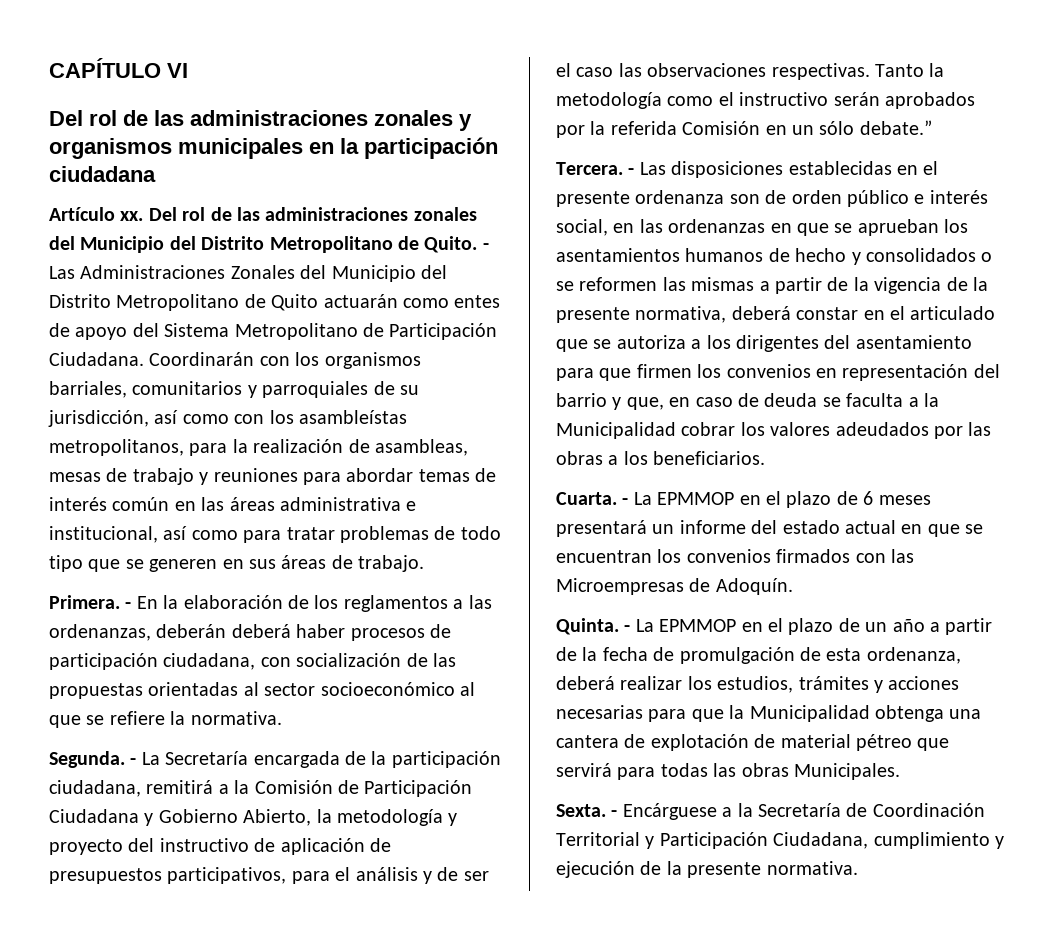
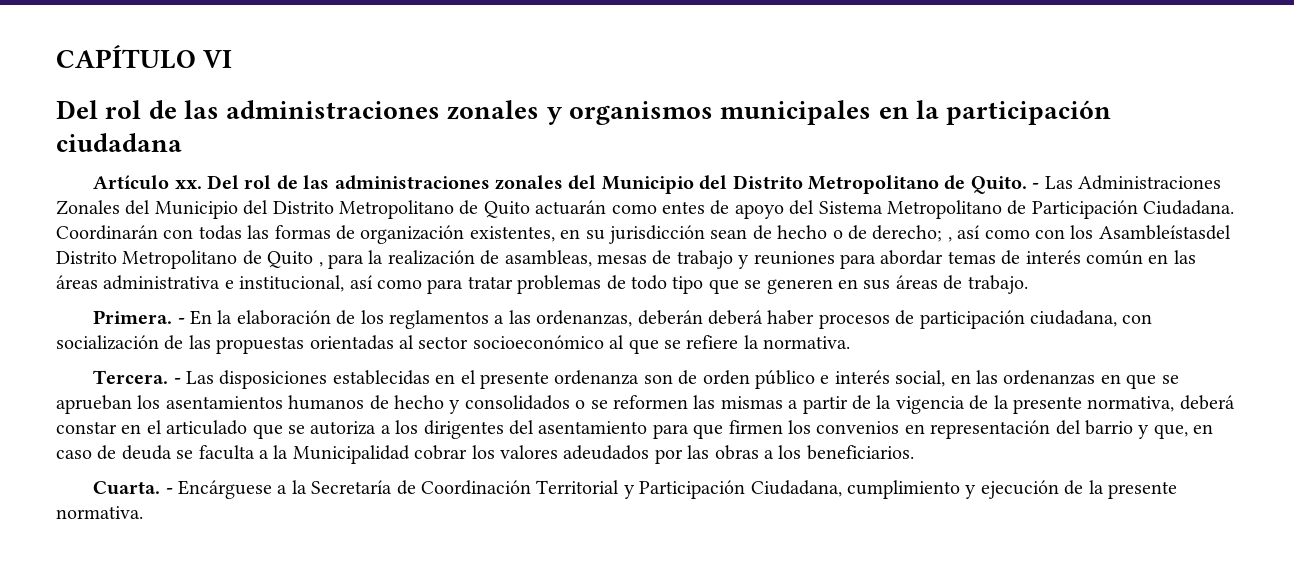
[295,352,421,369] [49,381,419,398] [48,410,407,427] [49,439,184,456] los organismos barriales, comunitarios y parroquiales de su jurisdicción, así como con los asambleístas metropolitanos, -> [198,225,1231,244] [56,250,323,269] todas las formas de organización existentes, en su jurisdicción sean de hecho o de derecho; , así como con los Asambleístasdel Distrito Metropolitano de Quito ,
[49,751,501,768] [49,780,473,797] [49,809,458,826] [49,838,391,855] [49,867,489,884] [556,63,945,80] [556,92,975,109] [556,120,932,138] // Segunda. - La Secretaría encargada de la participación ciudadana, remitirá a la Comisión de Participación Ciudadana y Gobierno Abierto, la metodología y proyecto del instructivo de aplicación de presupuestos participativos, para el análisis y de ser el caso las observaciones respectivas. Tanto la metodología como el instructivo serán aprobados por la referida Comisión en un sólo debate.” -> (851, 342) none
[633,491,931,508] [556,520,984,537] [556,549,914,563] [556,578,793,595] [556,618,993,635] [556,647,961,664] [556,676,960,693] [556,705,982,722] [556,734,950,751] [556,763,900,780] [556,804,618,817] La EPMMOP en el plazo de 6 meses presentará un informe del estado actual en que se encuentran los convenios firmados con las Microempresas de Adoquín. // Quinta. - La EPMMOP en el plazo de un año a partir de la fecha de promulgación de esta ordenanza, deberá realizar los estudios, trámites y acciones necesarias para que la Municipalidad obtenga una cantera de explotación de material pétreo que servirá para todas las obras Municipales. // Sexta. - -> (173, 491) none

